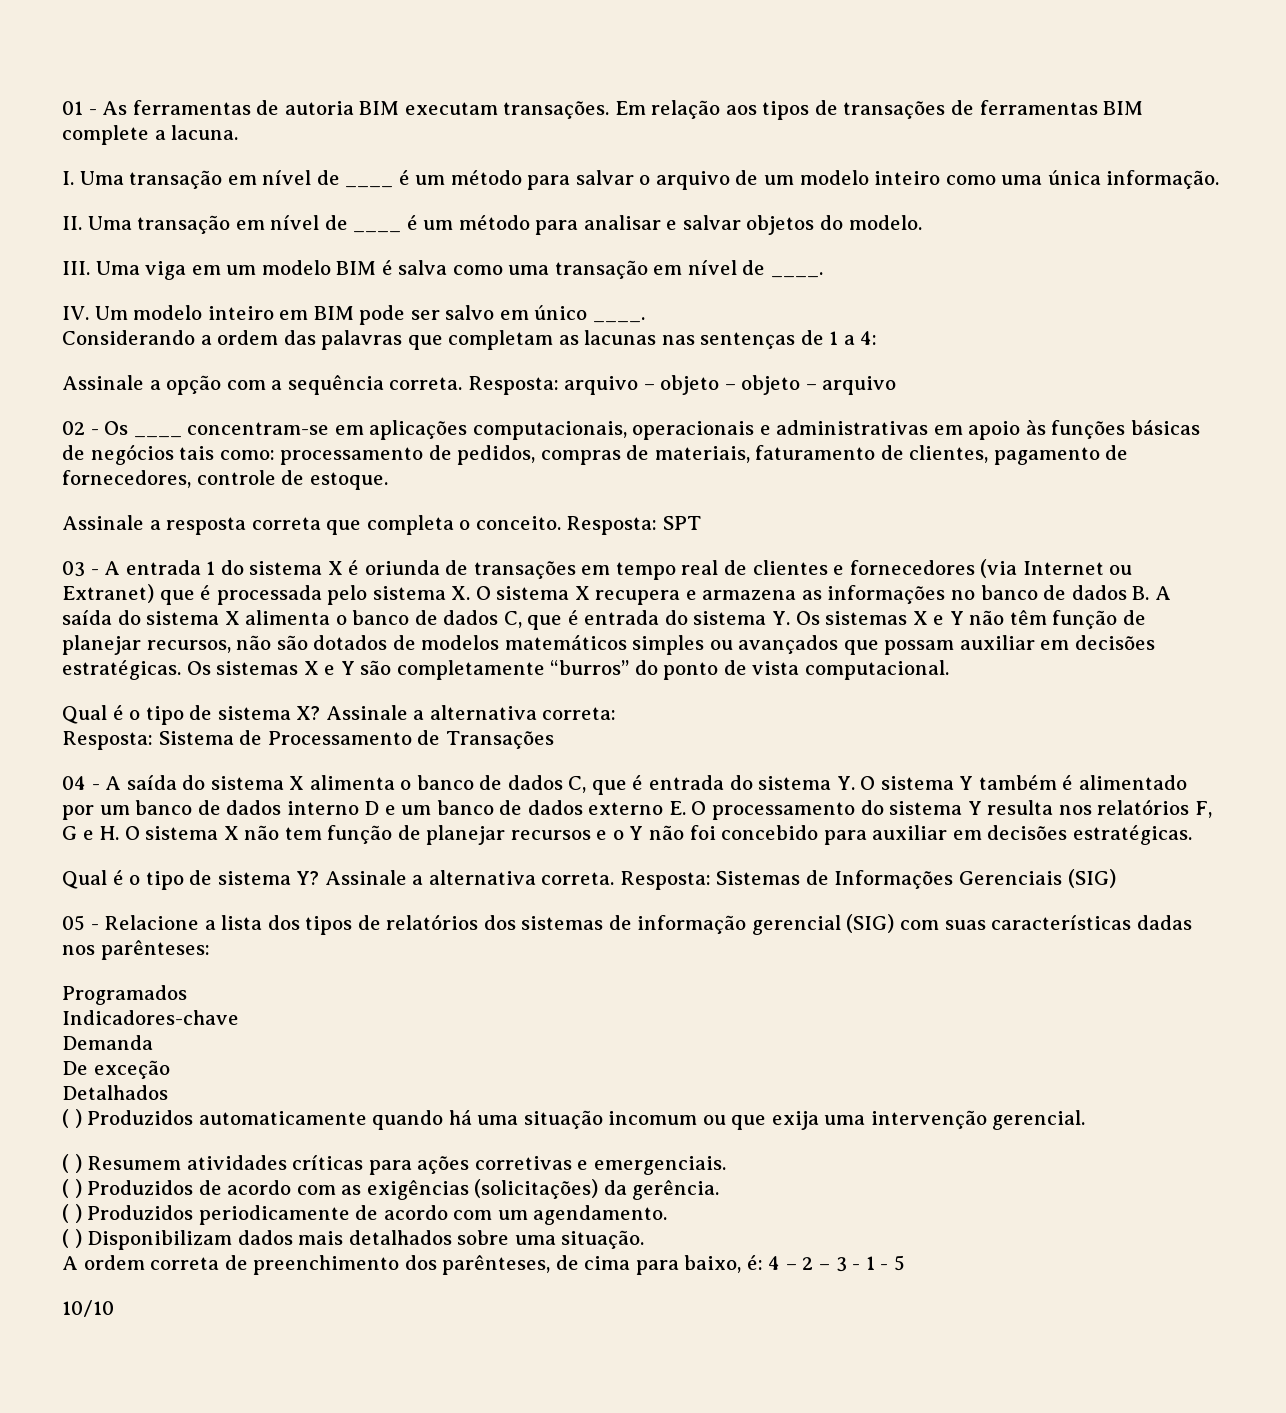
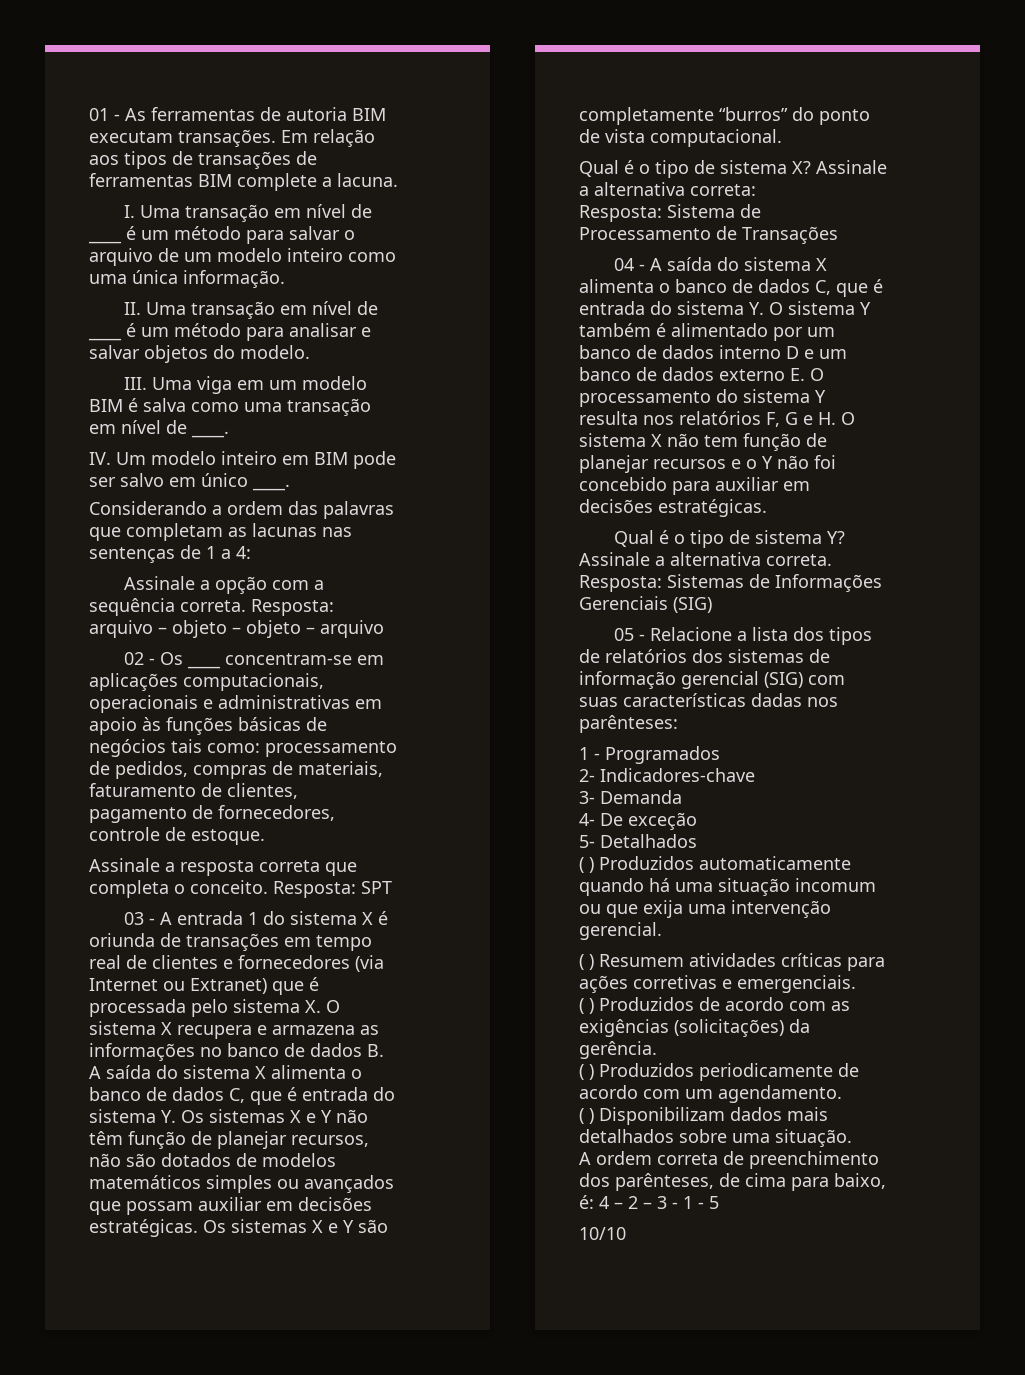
(210, 950) none -> [579,747,600,760] 1 -
(187, 995) none -> [579,769,595,782] 2-
(239, 1017) none -> [579,791,595,804] 3-
(153, 1042) none -> [579,813,595,826] 4-
(170, 1069) none -> [579,835,595,848] 5-

